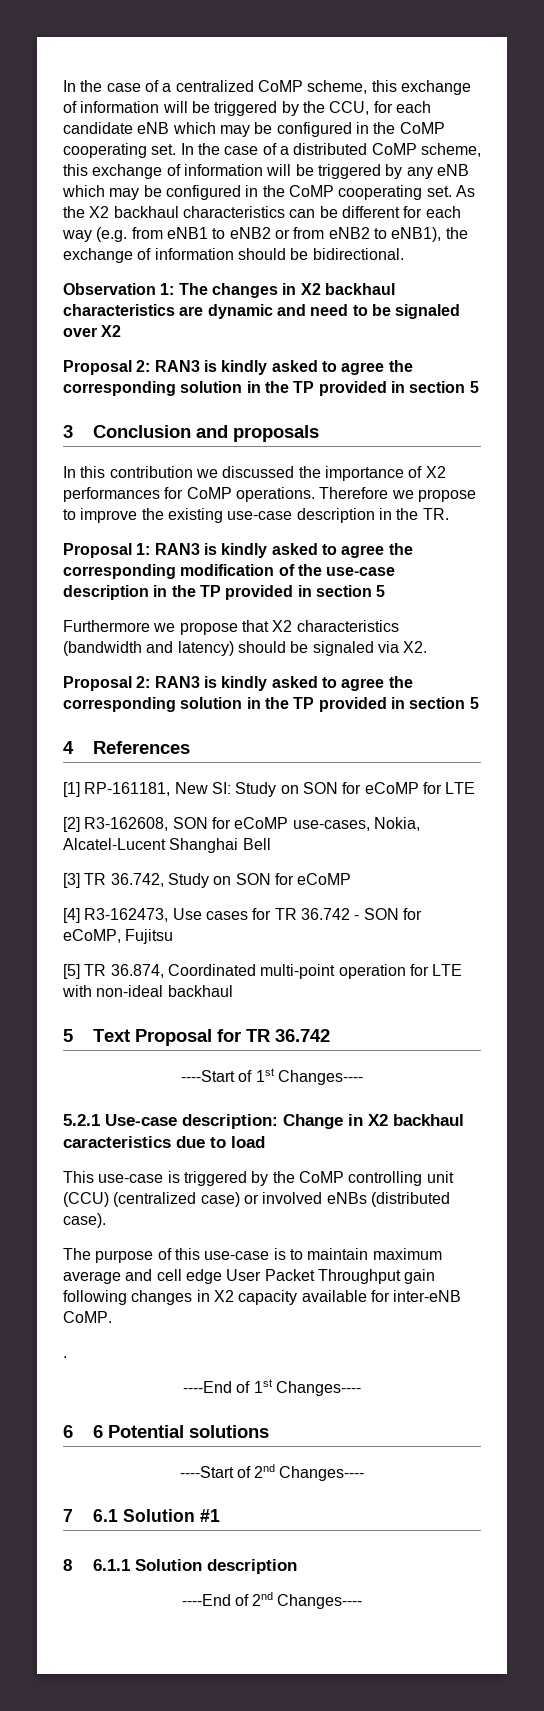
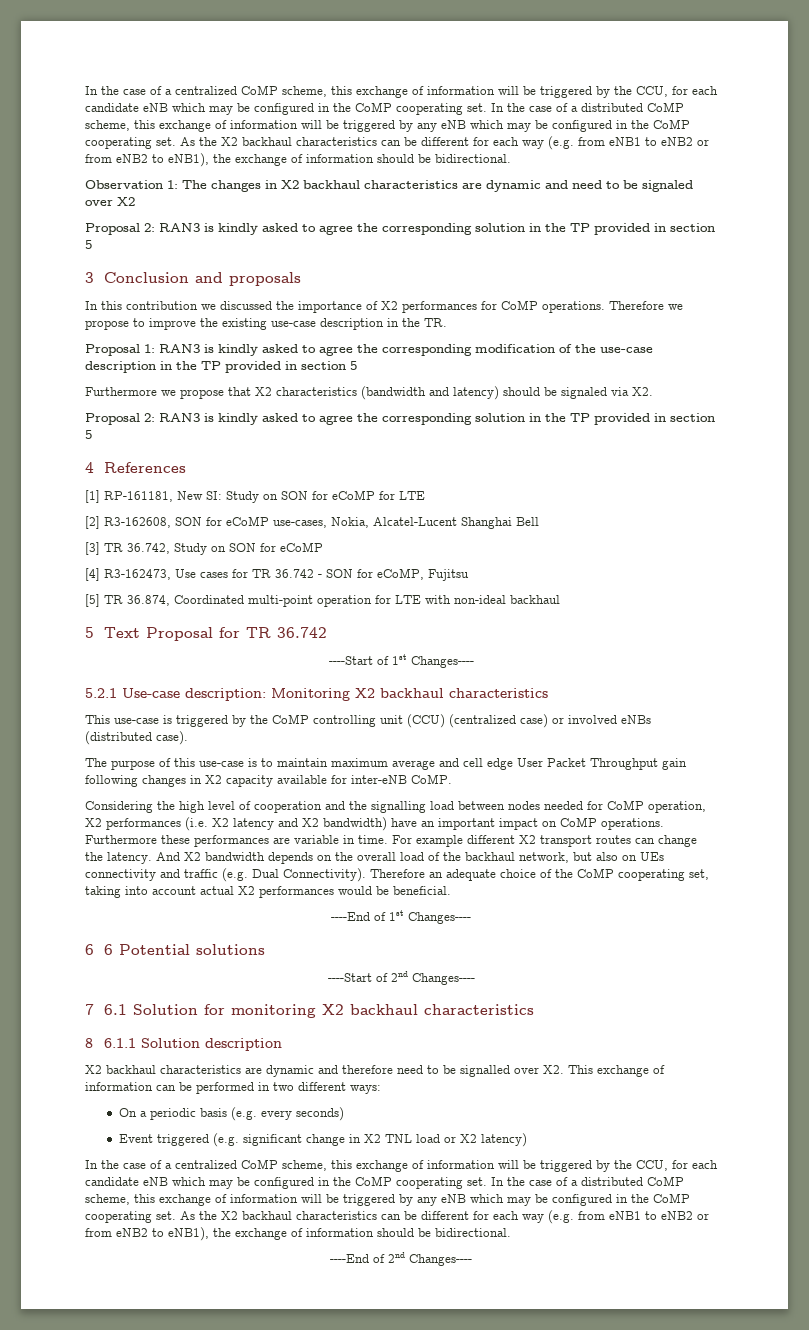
[283,1114,464,1129] [63,1136,265,1148] Change in X2 backhaul caracteristics due to load -> [271,688,548,701] Monitoring X2 backhaul characteristics
[63,1356,67,1358] . -> [85,800,706,813] [85,817,664,831] [85,835,697,847] [85,852,664,864] [85,868,709,882] [85,886,451,898] Considering the high level of cooperation and the signalling load between nodes needed for CoMP operation, X2 performances (i.e. X2 latency and X2 bandwidth) have an important impact on CoMP operations. Furthermore these performances are variable in time. For example different X2 transport routes can change the latency. And X2 bandwidth depends on the overall load of the backhaul network, but also on UEs connectivity and traffic (e.g. Dual Connectivity). Therefore an adequate choice of the CoMP cooperating set, taking into account actual X2 performances would be beneficial.
[199,1509,220,1522] #1 -> [204,1004,535,1018] for monitoring X2 backhaul characteristics
(297, 1566) none -> [85,1065,665,1077] [85,1082,381,1094] [118,1107,344,1121] [118,1133,527,1147] [85,1159,718,1172] [85,1176,684,1189] [85,1193,690,1206] [85,1210,709,1224] [85,1227,511,1241] // X2 backhaul characteristics are dynamic and therefore need to be signalled over X2. This exchange of information can be performed in two different ways: // On a periodic basis (e.g. every seconds) // Event triggered (e.g. significant change in X2 TNL load or X2 latency) // In the case of a centralized CoMP scheme, this exchange of information will be triggered by the CCU, for each candidate eNB which may be configured in the CoMP cooperating set. In the case of a distributed CoMP scheme, this exchange of information will be triggered by any eNB which may be configured in the CoMP cooperating set. As the X2 backhaul characteristics can be different for each way (e.g. from eNB1 to eNB2 or from eNB2 to eNB1), the exchange of information should be bidirectional.

